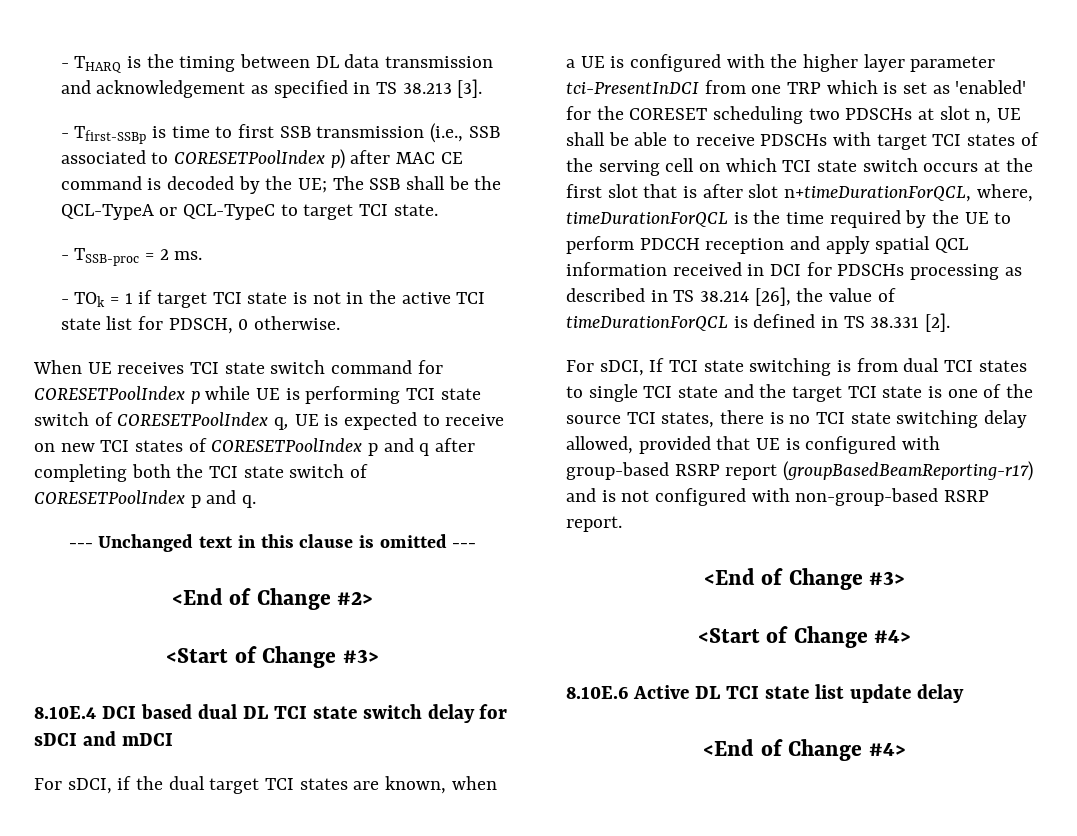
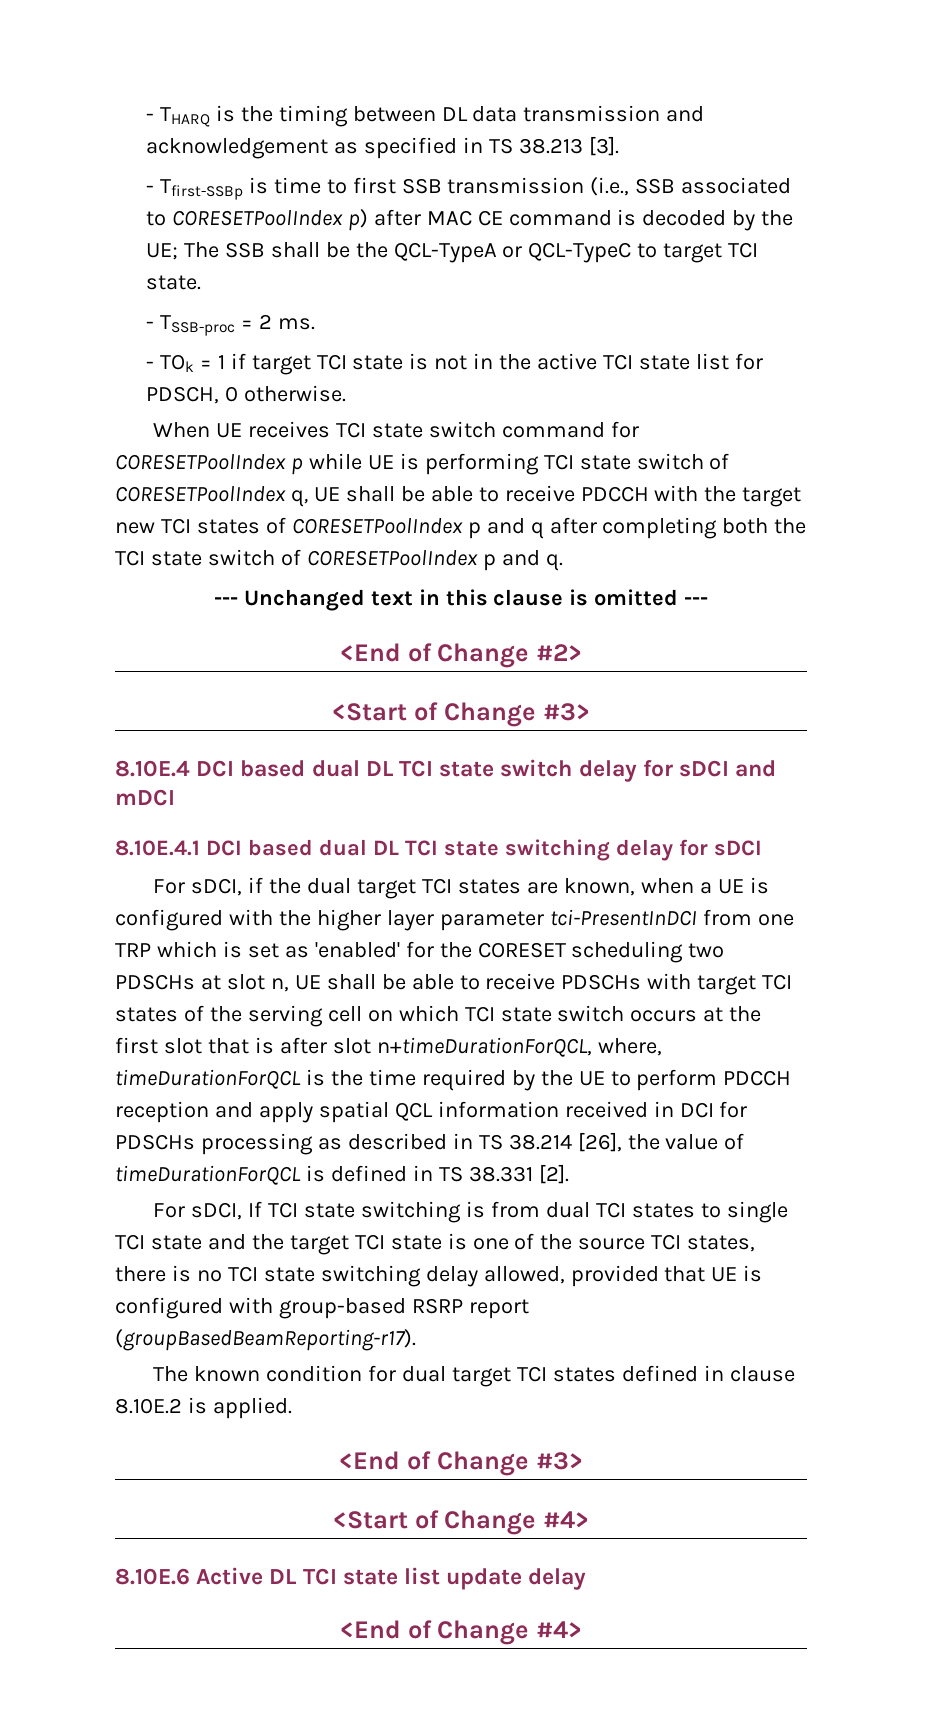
[324,412,505,430] [34,443,55,452] is expected to receive on -> [345,485,802,507] shall be able to receive PDCCH with the target
(173, 739) none -> [115,839,762,861] // 8.10E.4.1 DCI based dual DL TCI state switching delay for sDCI
[783,461,1034,481] [566,488,990,506] [566,516,622,532] (groupBasedBeamReporting-r17) and is not configured with non-group-based RSRP report. -> [115,1329,416,1351] [153,1365,795,1387] [115,1397,292,1419] (groupBasedBeamReporting-r17). // The known condition for dual target TCI states defined in clause 8.10E.2 is applied.

